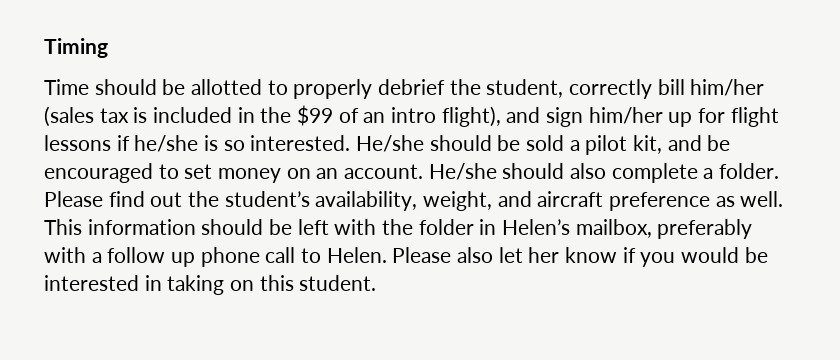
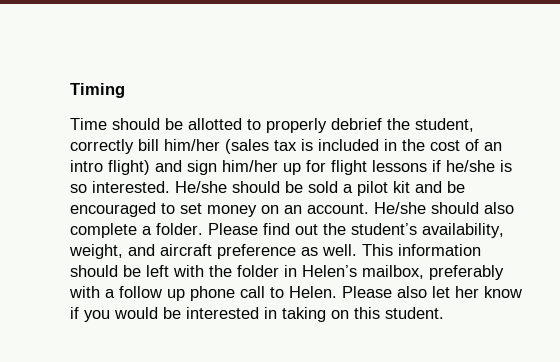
[297,105,334,126] $99 -> [430,140,460,151] cost
[441,106,501,127] flight), -> [108,160,150,175] flight)
[633,135,663,154] kit, -> [393,181,410,193] kit

